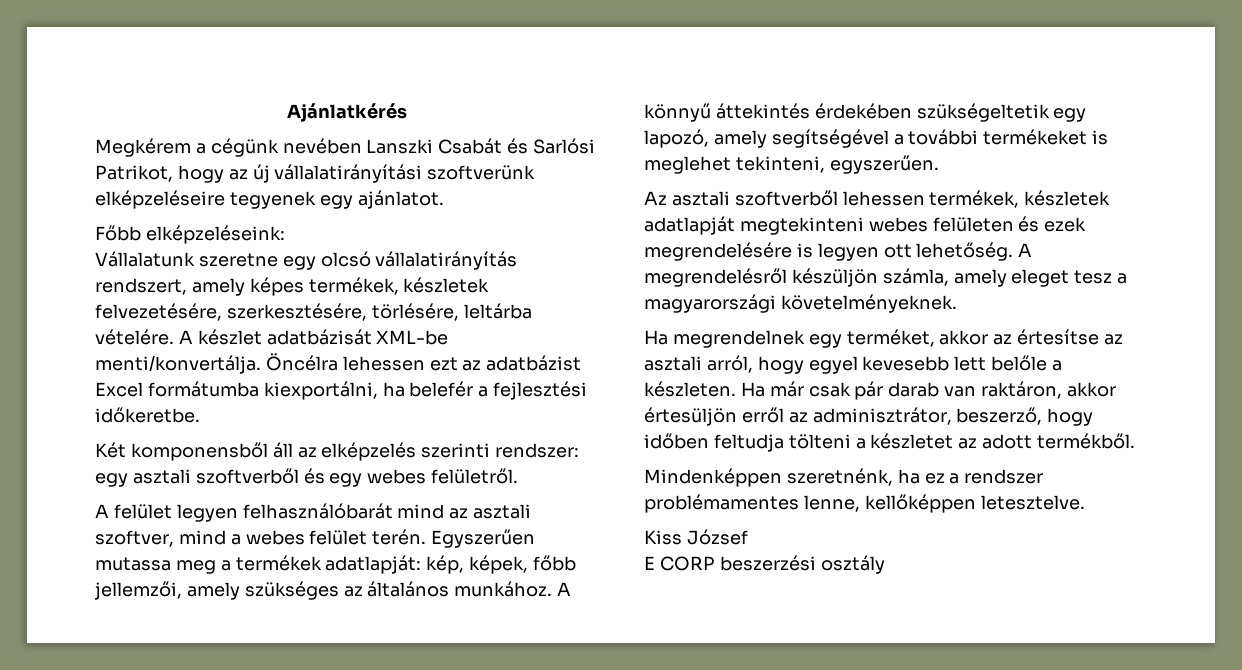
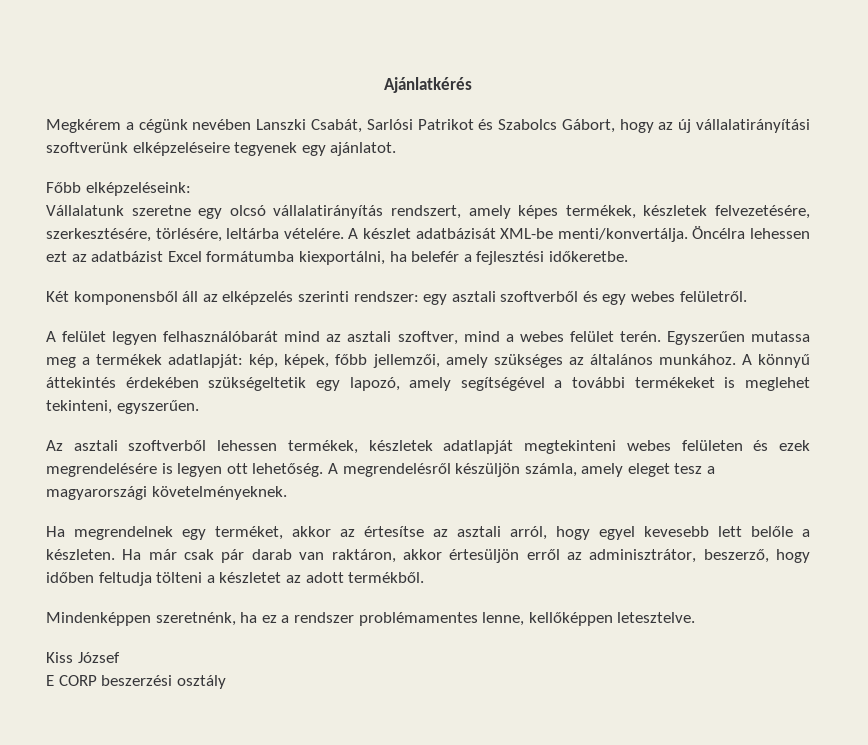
[438,138,596,154] [95,165,173,182] Csabát és Sarlósi Patrikot, -> [310,119,615,133] Csabát, Sarlósi Patrikot és Szabolcs Gábort,

